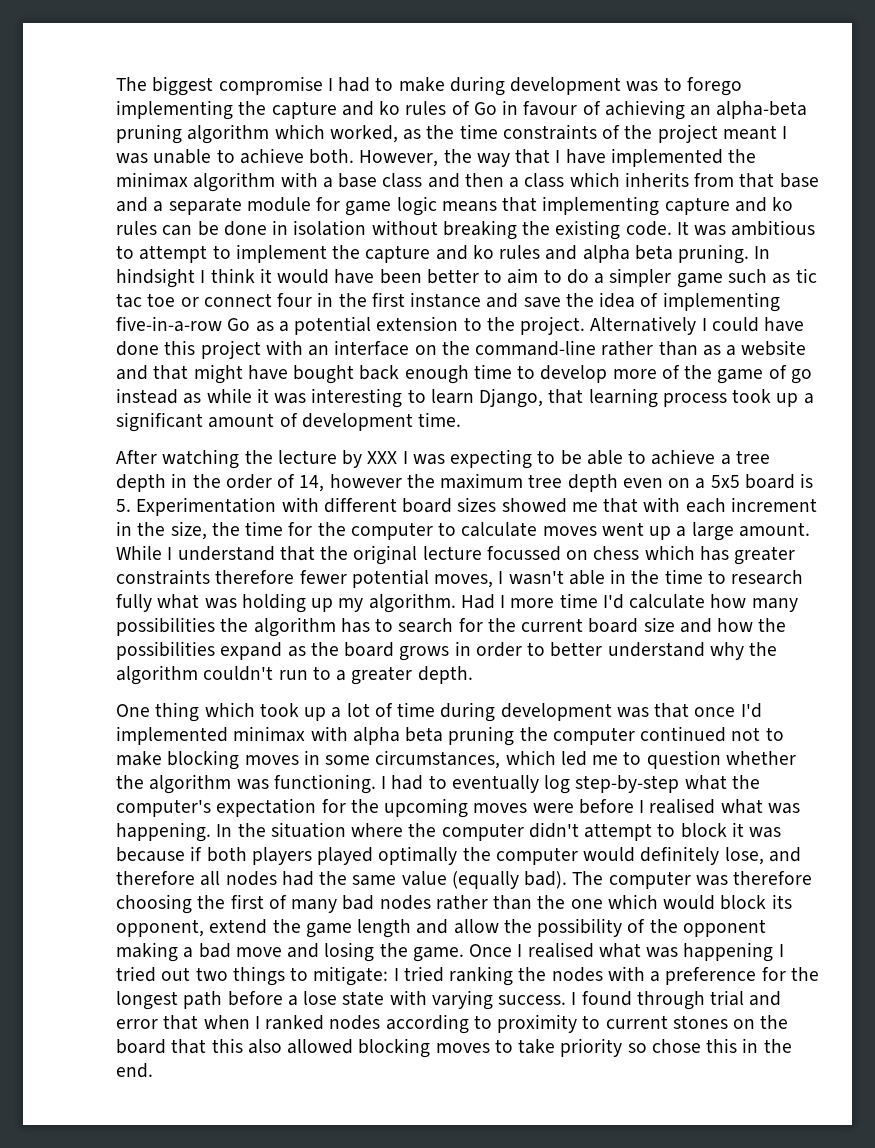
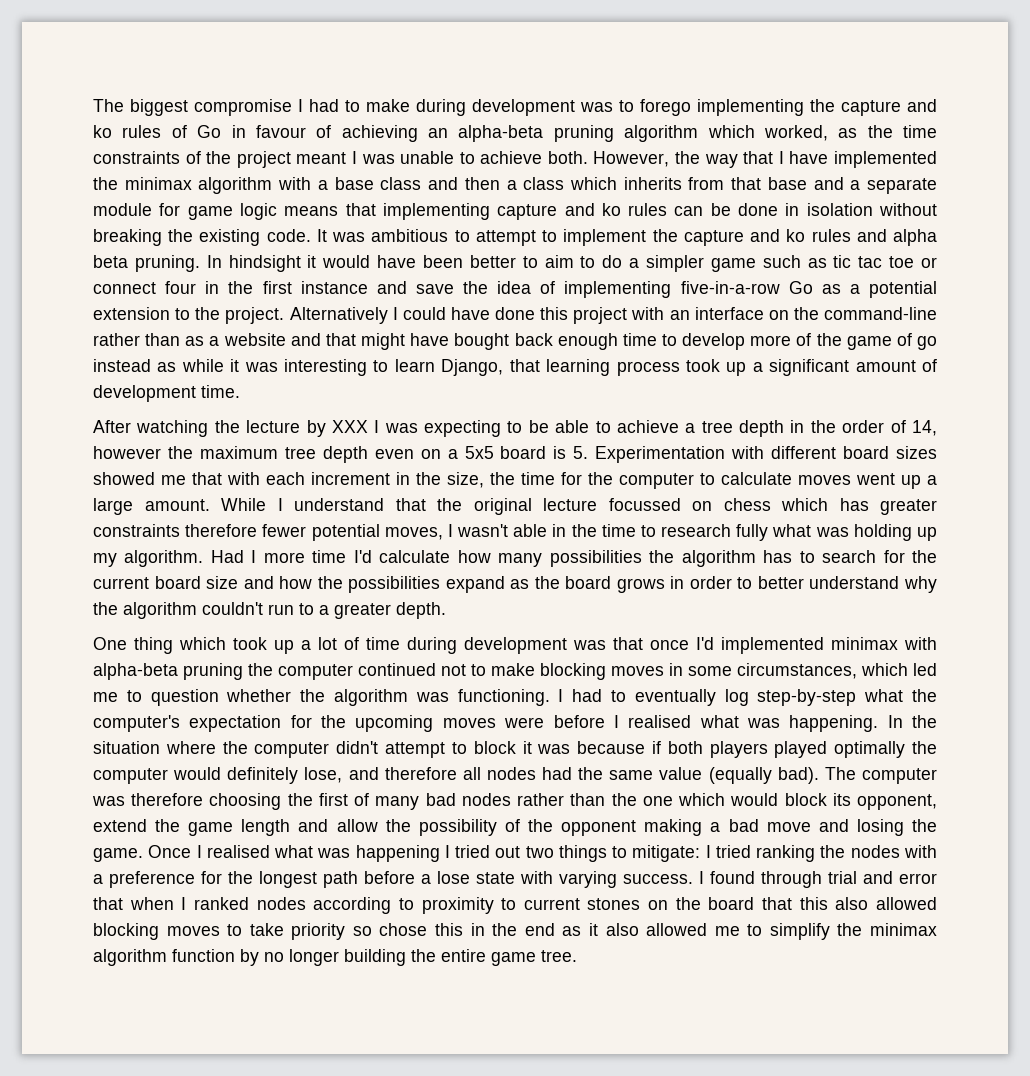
[200,268,255,283] I think -> (301, 263) none
[352,727,444,745] alpha beta -> [93,663,178,680] alpha-beta
[116,1063,153,1078] end. -> [524,923,937,940] [93,949,577,966] end as it also allowed me to simplify the minimax algorithm function by no longer building the entire game tree.

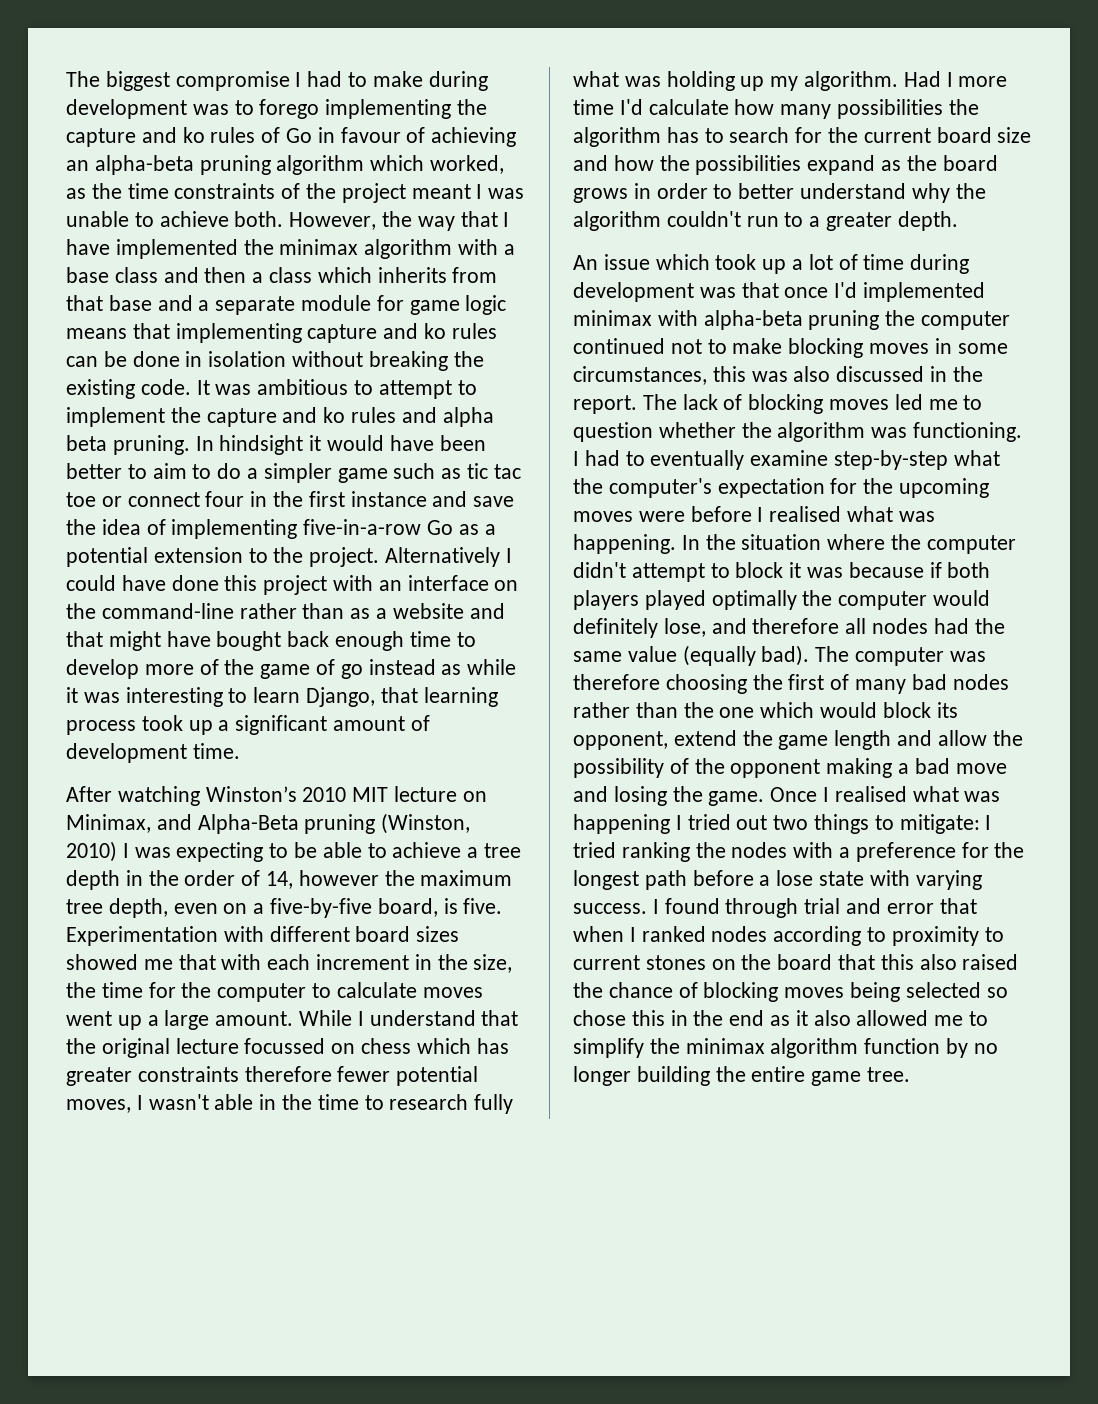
[214,420,368,437] the lecture by XXX -> [205,786,487,802] [66,813,471,834] [66,841,117,862] Winston’s 2010 MIT lecture on Minimax, and Alpha-Beta pruning (Winston, 2010)
[322,446,368,463] depth -> [108,898,168,918] depth,
[464,446,589,459] 5x5 board is 5. -> [270,898,503,918] five-by-five board, is five.
[93,637,173,654] One thing -> [573,254,650,270] An issue
[861,663,908,676] which -> [712,366,983,382] [573,394,890,414] this was also discussed in the report. The lack of blocking moves
[724,689,749,706] log -> [750,450,829,466] examine
[875,897,937,910] [93,923,346,940] allowed blocking moves to take priority -> [962,954,1019,970] [573,982,981,1002] raised the chance of blocking moves being selected

